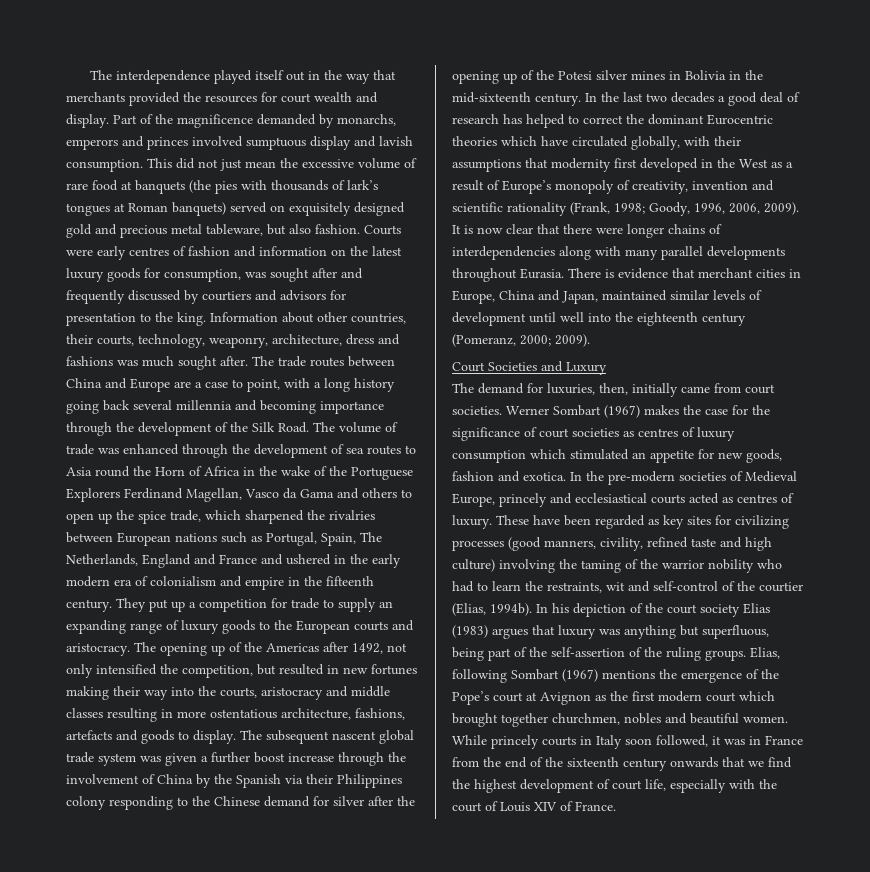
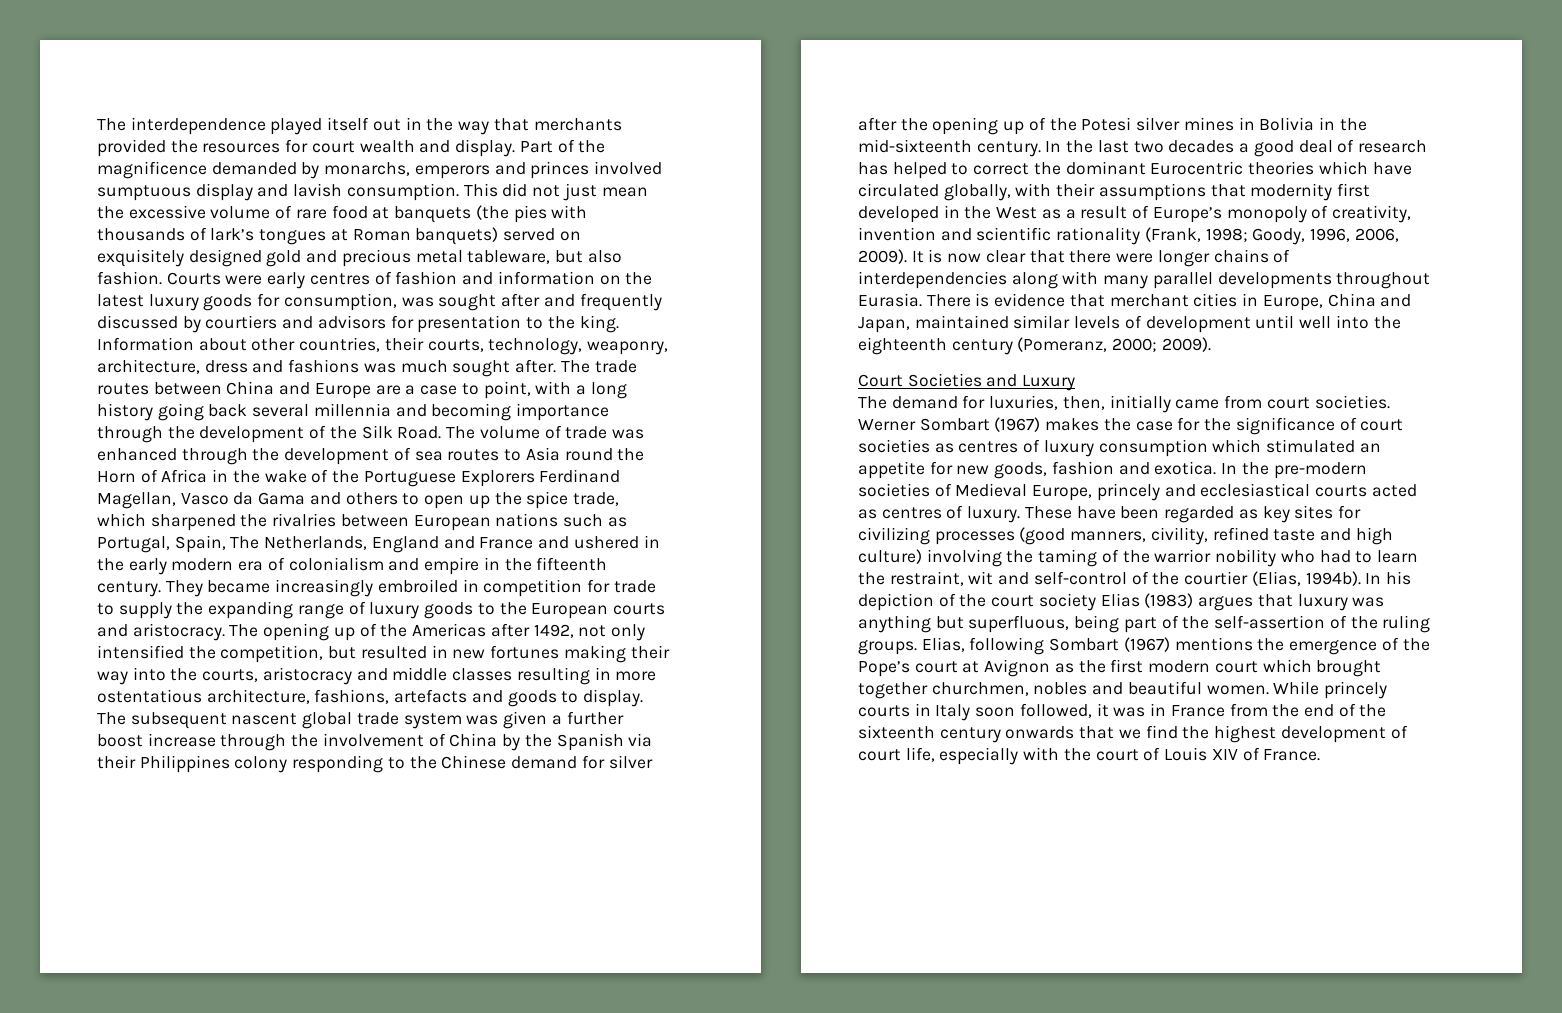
[149,599,196,612] put up a -> [207,579,479,597] became increasingly embroiled in
[379,601,393,608] an -> [176,602,204,615] the
[547,582,602,593] restraints, -> [889,571,964,586] restraint,

